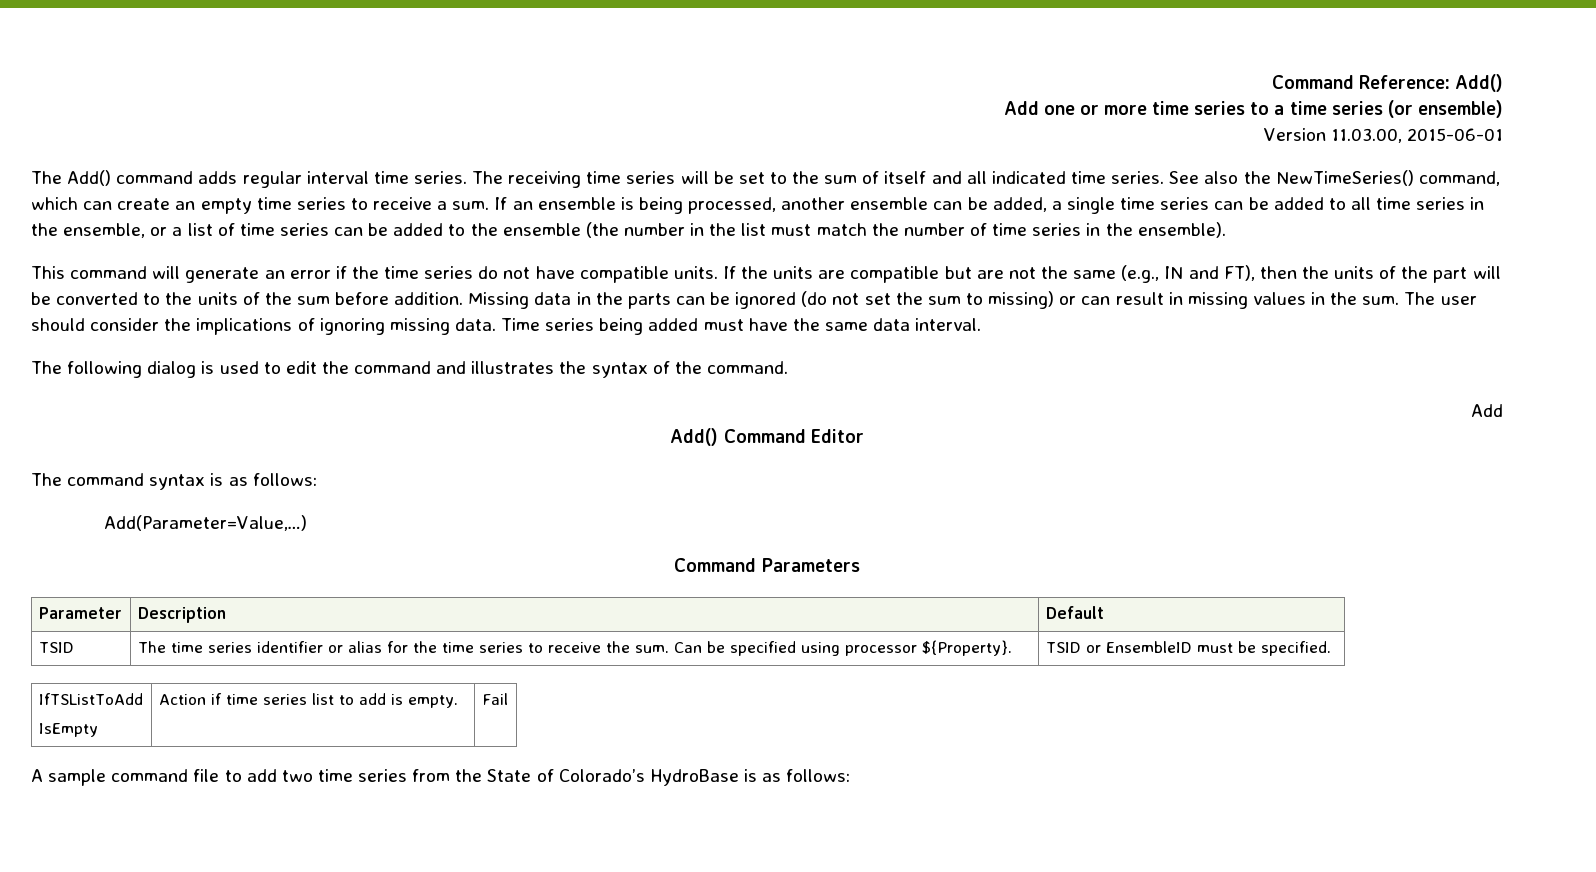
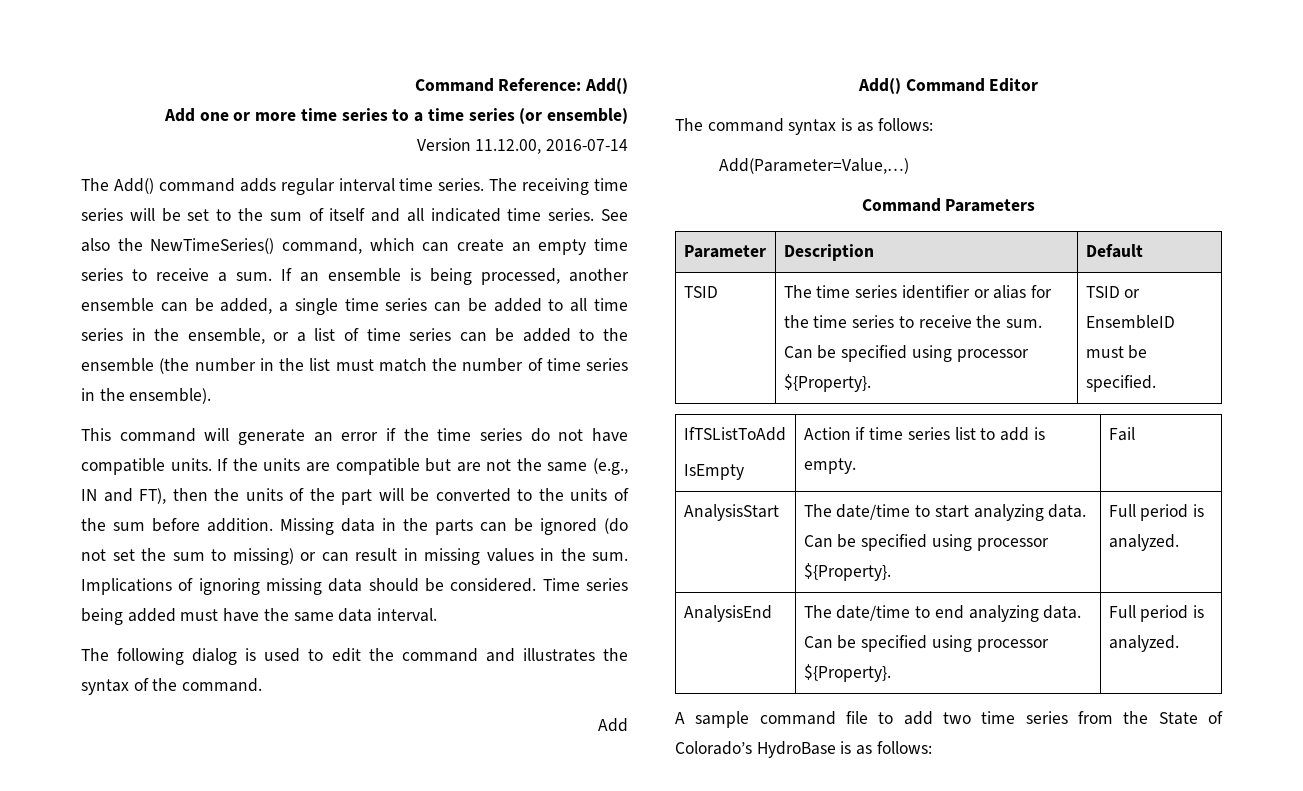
[1330,128,1504,143] 11.03.00, 2015-06-01 -> [475,139,628,154] 11.12.00, 2016-07-14
[1404,292,1477,305] [31,318,496,335] The user should consider the implications of ignoring missing data. -> [81,578,537,595] Implications of ignoring missing data should be considered.
(508, 699) none -> [683,504,779,521] [803,504,1087,521] [803,534,1049,551] [803,563,891,581] [1108,504,1205,521] [1108,534,1179,551] [683,605,772,622] [803,605,1082,622] [803,635,1049,652] [803,664,891,682] [1108,605,1205,622] [1108,635,1179,652] // AnalysisStart | The date/time to start analyzing data. Can be specified using processor ${Property}. | Full period is analyzed. // AnalysisEnd | The date/time to end analyzing data. Can be specified using processor ${Property}. | Full period is analyzed.

